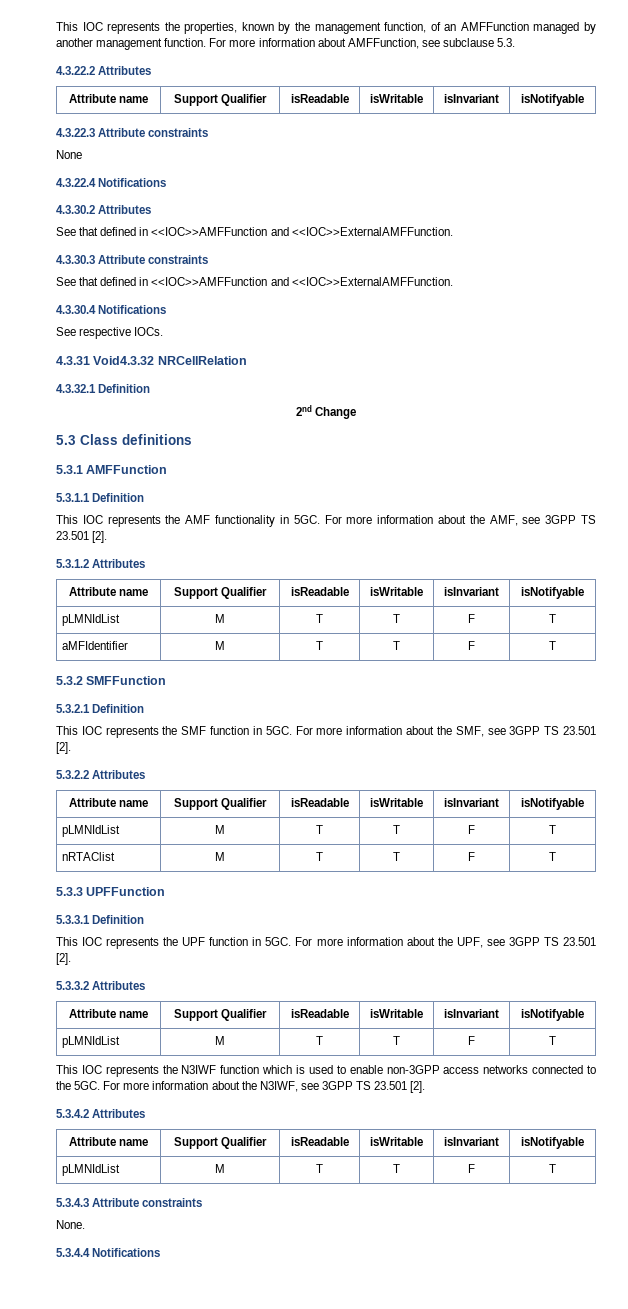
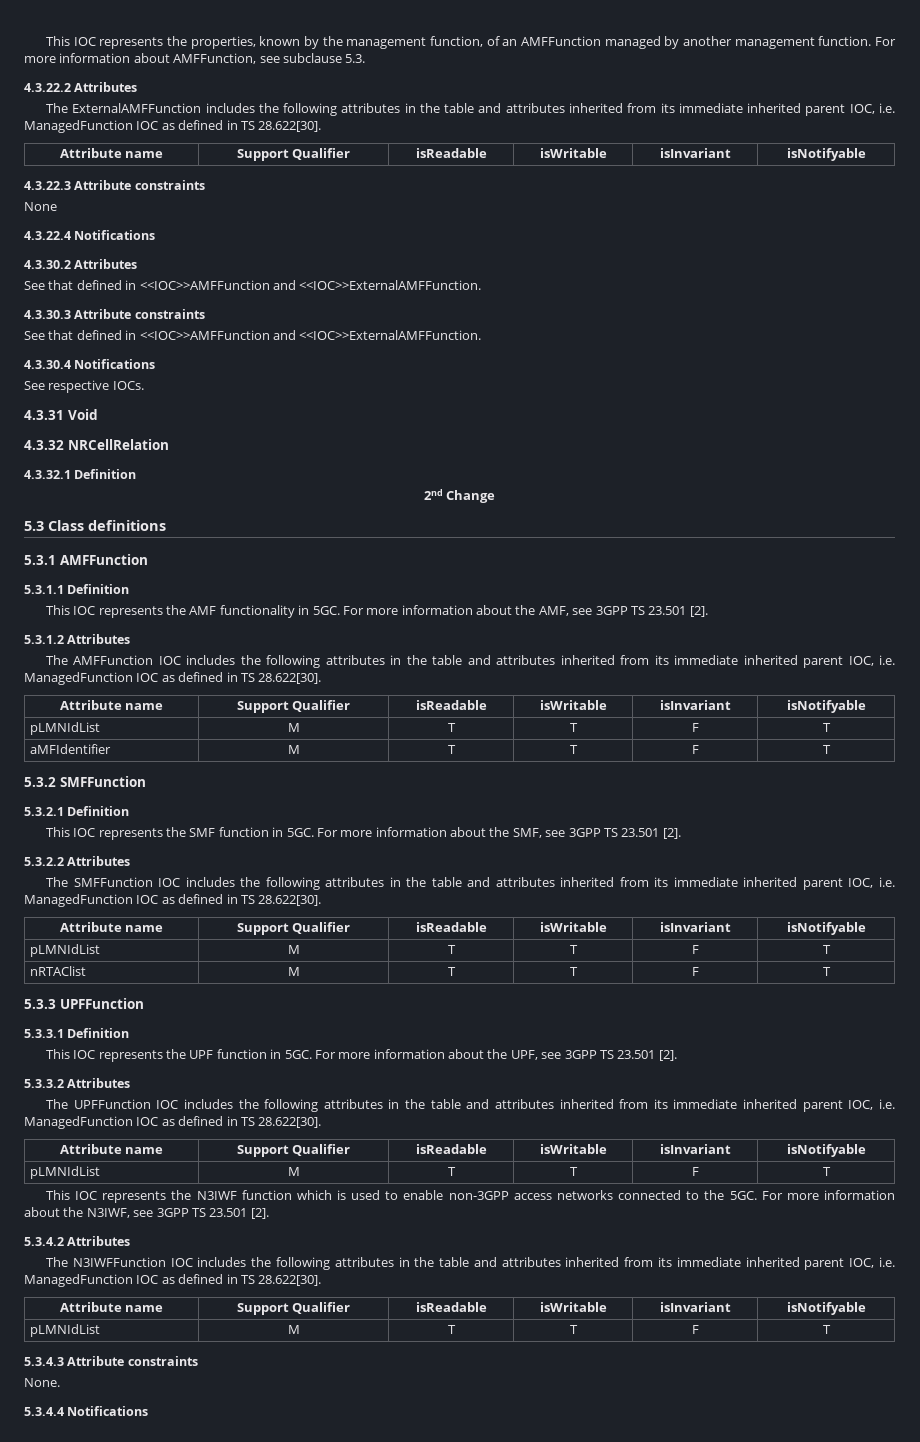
(152, 70) none -> [45,103,895,116] [24,120,322,133] // The ExternalAMFFunction includes the following attributes in the table and attributes inherited from its immediate inherited parent IOC, i.e. ManagedFunction IOC as defined in TS 28.622[30].
[93,356,155,365] Void4.3.32 -> [68,409,98,420] [24,440,64,450] Void // 4.3.32
(146, 563) none -> [45,655,895,668] [24,672,322,685] // The AMFFunction IOC includes the following attributes in the table and attributes inherited from its immediate inherited parent IOC, i.e. ManagedFunction IOC as defined in TS 28.622[30].
(146, 774) none -> [45,877,896,890] [24,894,322,907] // The SMFFunction IOC includes the following attributes in the table and attributes inherited from its immediate inherited parent IOC, i.e. ManagedFunction IOC as defined in TS 28.622[30].
(146, 985) none -> [45,1099,895,1112] [24,1116,322,1129] // The UPFFunction IOC includes the following attributes in the table and attributes inherited from its immediate inherited parent IOC, i.e. ManagedFunction IOC as defined in TS 28.622[30].
(146, 1113) none -> [45,1257,896,1270] [24,1274,322,1287] // The N3IWFFunction IOC includes the following attributes in the table and attributes inherited from its immediate inherited parent IOC, i.e. ManagedFunction IOC as defined in TS 28.622[30].

